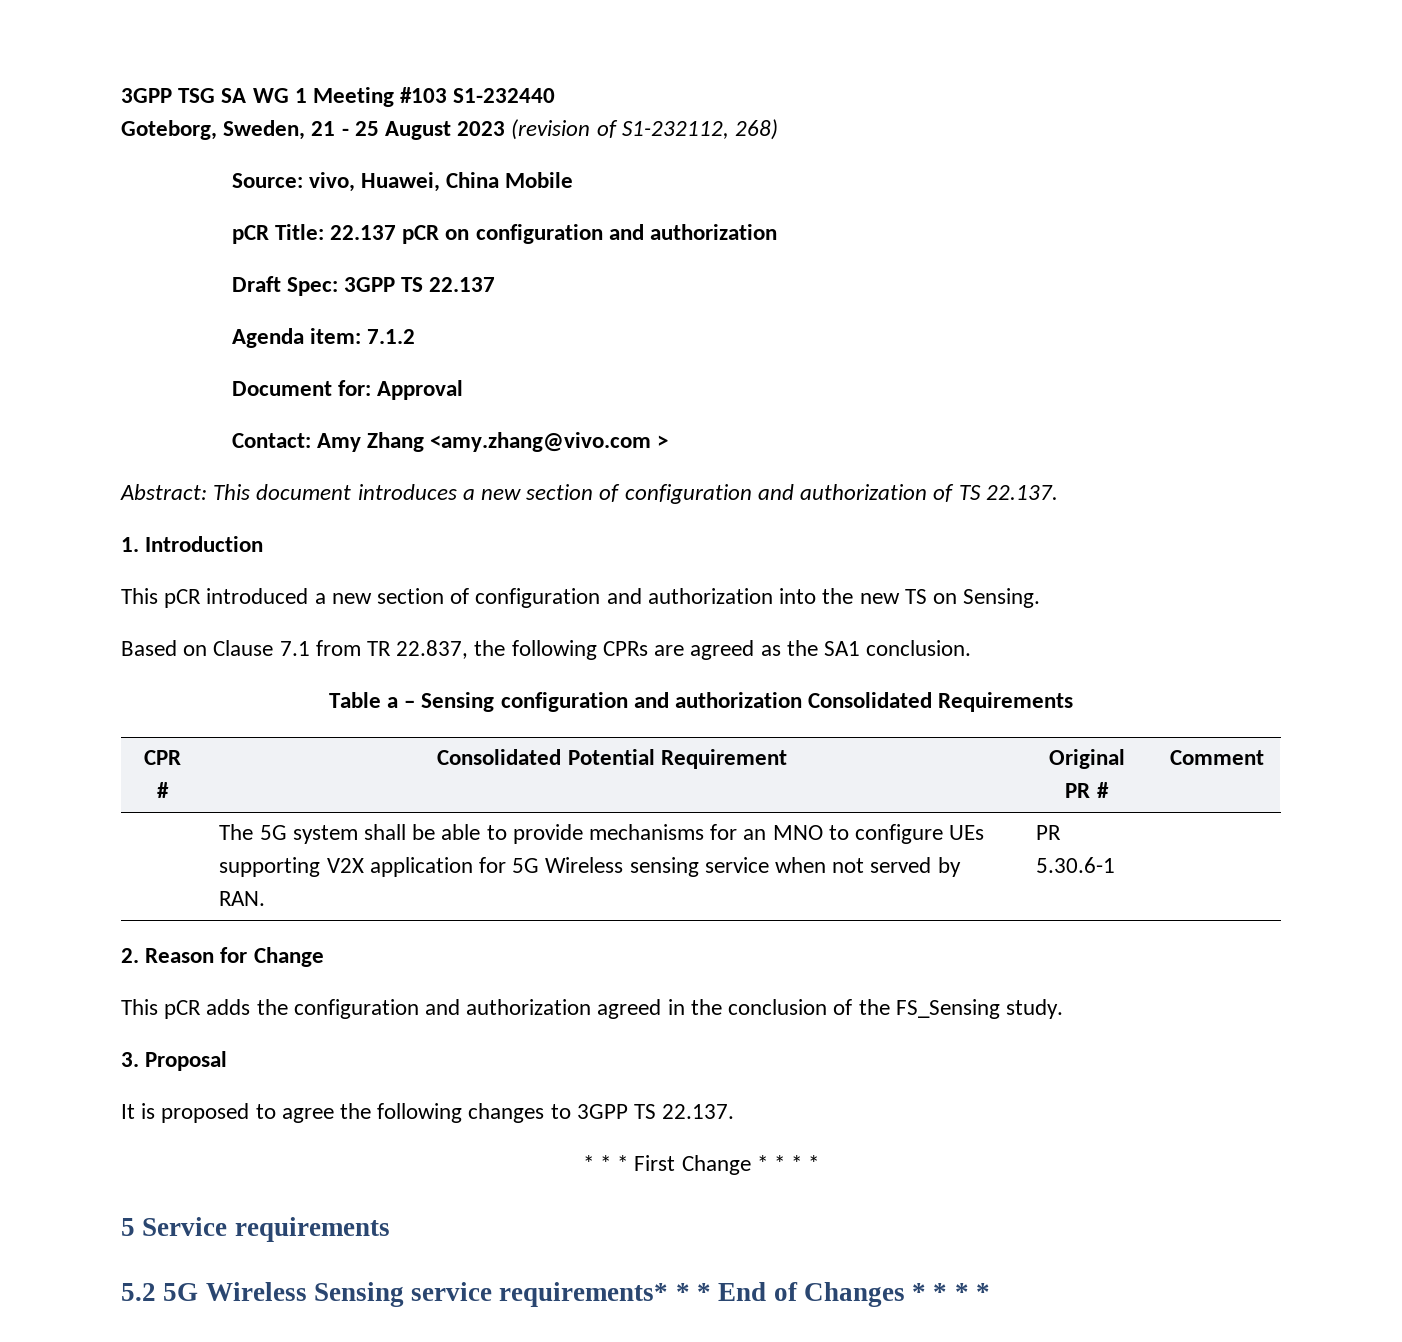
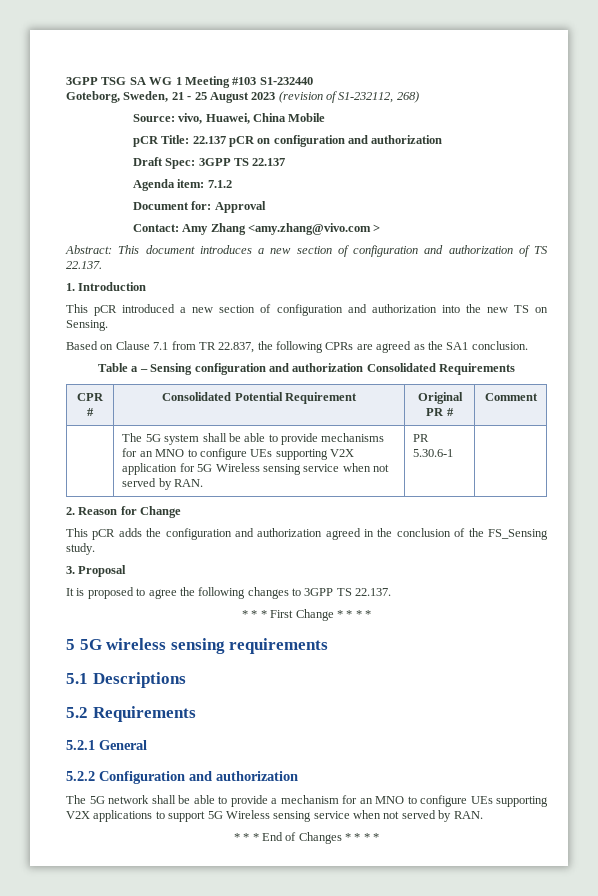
[142,1217,228,1236] Service -> [79,638,225,654] 5G wireless sensing
(390, 1229) none -> [66,672,186,688] // 5.1 Descriptions
[163,1282,669,1307] 5G Wireless Sensing service requirements* -> [92,706,196,722] [66,740,147,750] [66,771,298,784] [66,795,548,807] [66,810,483,822] [233,833,240,841] Requirements // 5.2.1 General // 5.2.2 Configuration and authorization // The 5G network shall be able to provide a mechanism for an MNO to configure UEs supporting V2X applications to support 5G Wireless sensing service when not served by RAN. // *

